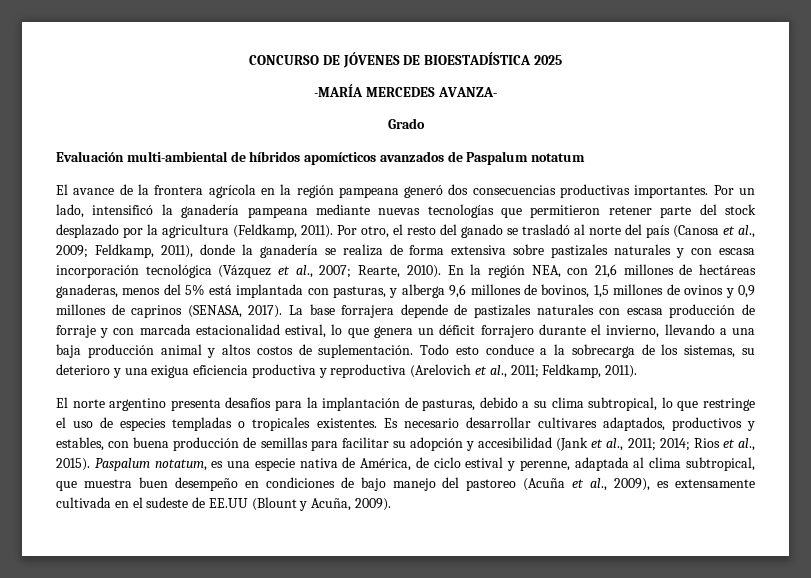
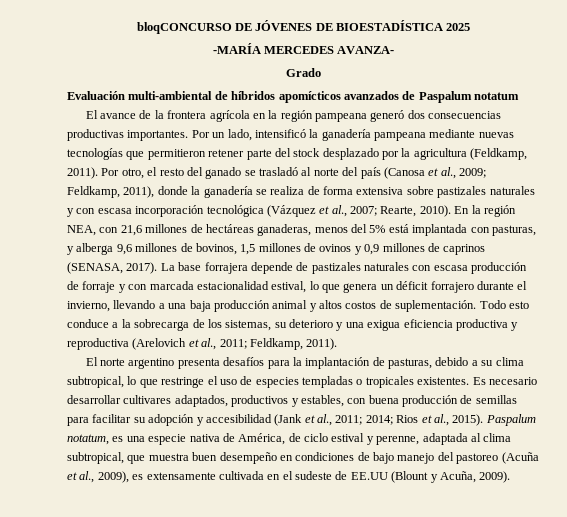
[249,55,320,65] CONCURSO -> [136,22,232,34] bloqCONCURSO

